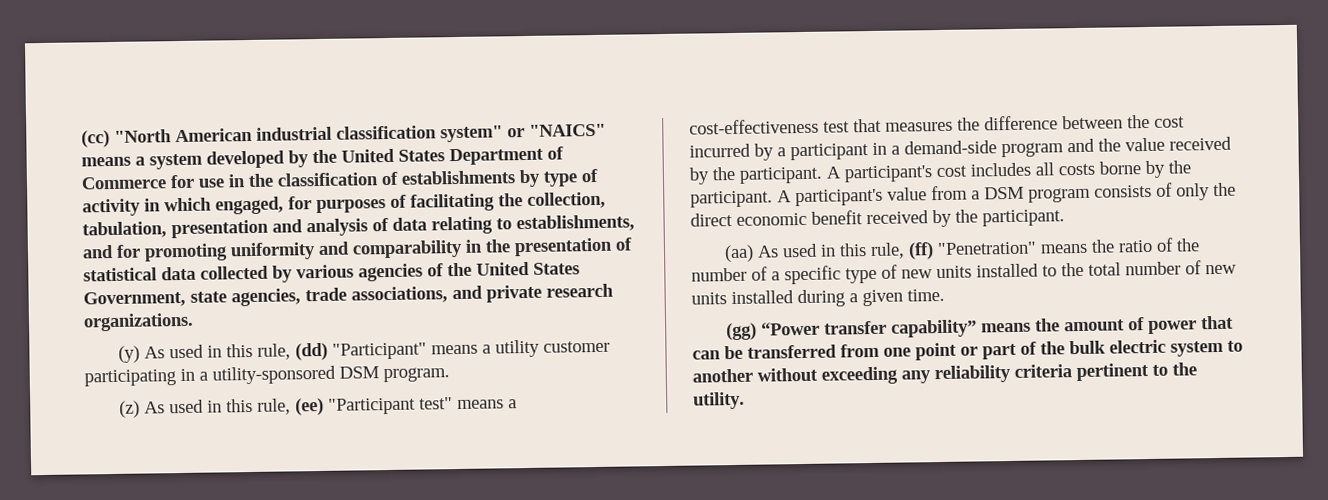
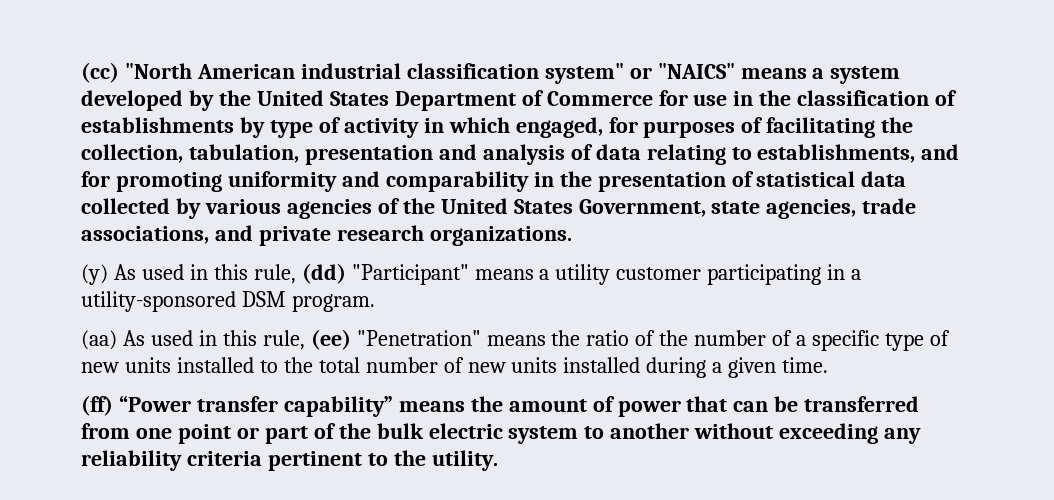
[119,400,141,418] (z) -> [81,330,117,350] (aa)
[328,397,518,415] [689,114,1185,135] [689,136,1232,161] [689,160,1191,185] [690,182,1236,208] [690,209,1065,228] [724,242,935,263] "Participant test" means a cost-effectiveness test that measures the difference between the cost incurred by a participant in a demand-side program and the value received by the participant. A participant's cost includes all costs borne by the participant. A participant's value from a DSM program consists of only the direct economic benefit received by the participant. // (aa) As used in this rule, (ff) -> (351, 339) none
[726,322,758,341] (gg) -> [81,395,113,416] (ff)

